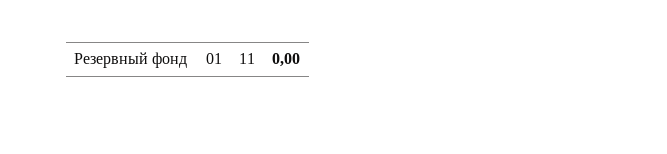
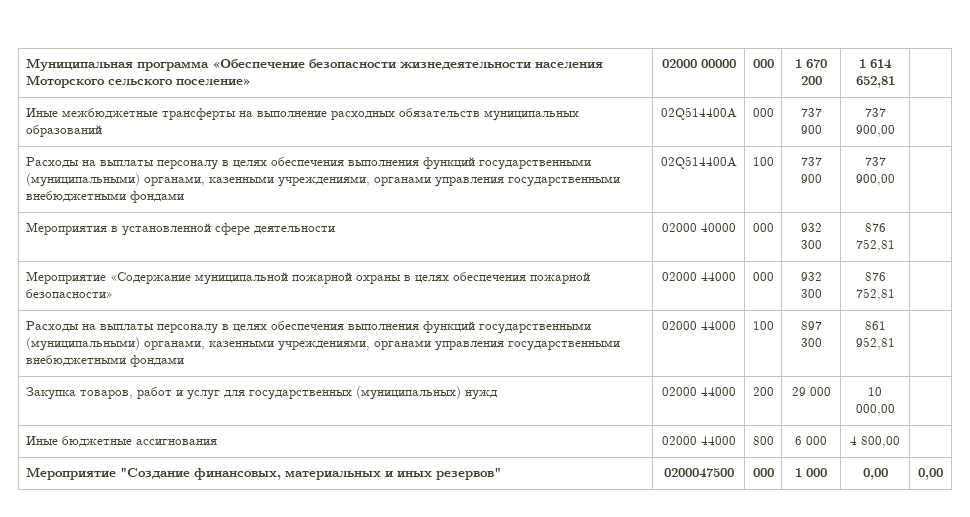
[73,52,188,68] [205,53,222,64] [238,53,255,64] [272,53,300,67] Резервный фонд | 01 | 11 | 0,00 -> [25,58,603,71] [25,75,251,88] [661,59,736,68] [752,59,774,68] [795,59,827,68] [800,76,822,85] [859,59,892,69] [855,76,895,88] [25,108,579,121] [25,125,102,137] [660,107,737,120] [752,108,774,117] [800,108,822,117] [800,125,822,134] [864,108,886,117] [855,125,895,137] [25,157,591,170] [25,173,620,187] [25,191,184,203] [660,156,737,169] [752,157,774,166] [800,157,822,166] [800,174,822,183] [864,157,886,166] [855,174,895,186] [25,222,335,236] [661,223,736,232] [752,223,774,232] [800,223,822,232] [800,240,822,249] [864,223,886,232] [855,239,895,252] [25,271,590,285] [25,289,113,298] [661,272,736,281] [752,272,774,281] [800,272,822,281] [800,289,822,298] [864,272,886,281] [855,288,895,301] [25,321,591,334] [25,337,620,351] [25,355,184,367] [661,321,736,330] [752,321,774,330] [800,321,822,330] [800,338,822,347] [864,321,886,330] [855,337,895,350] [25,386,498,400] [661,387,736,396] [752,387,774,396] [791,387,831,396] [868,387,882,396] [855,404,895,416] [25,436,217,447] [661,436,736,445] [752,436,774,445] [795,436,827,445] [850,436,900,448] [25,467,501,480] [663,468,734,478] [752,468,774,477] [795,468,827,477] [862,468,888,480] [918,468,943,480] Муниципальная программа «Обеспечение безопасности жизнедеятельности населения Моторского сельского поселение» | 02000 00000 | 000 | 1 670 200 | 1 614 652,81 | // Иные межбюджетные трансферты на выполнение расходных обязательств муниципальных образований | 02Q514400А | 000 | 737 900 | 737 900,00 | // Расходы на выплаты персоналу в целях обеспечения выполнения функций государственными (муниципальными) органами, казенными учреждениями, органами управления государственными внебюджетными фондами | 02Q514400А | 100 | 737 900 | 737 900,00 | // Мероприятия в установленной сфере деятельности | 02000 40000 | 000 | 932 300 | 876 752,81 | // Мероприятие «Содержание муниципальной пожарной охраны в целях обеспечения пожарной безопасности» | 02000 44000 | 000 | 932 300 | 876 752,81 | // Расходы на выплаты персоналу в целях обеспечения выполнения функций государственными (муниципальными) органами, казенными учреждениями, органами управления государственными внебюджетными фондами | 02000 44000 | 100 | 897 300 | 861 952,81 | // Закупка товаров, работ и услуг для государственных (муниципальных) нужд | 02000 44000 | 200 | 29 000 | 10 000,00 | // Иные бюджетные ассигнования | 02000 44000 | 800 | 6 000 | 4 800,00 | // Мероприятие "Создание финансовых, материальных и иных резервов" | 0200047500 | 000 | 1 000 | 0,00 | 0,00

